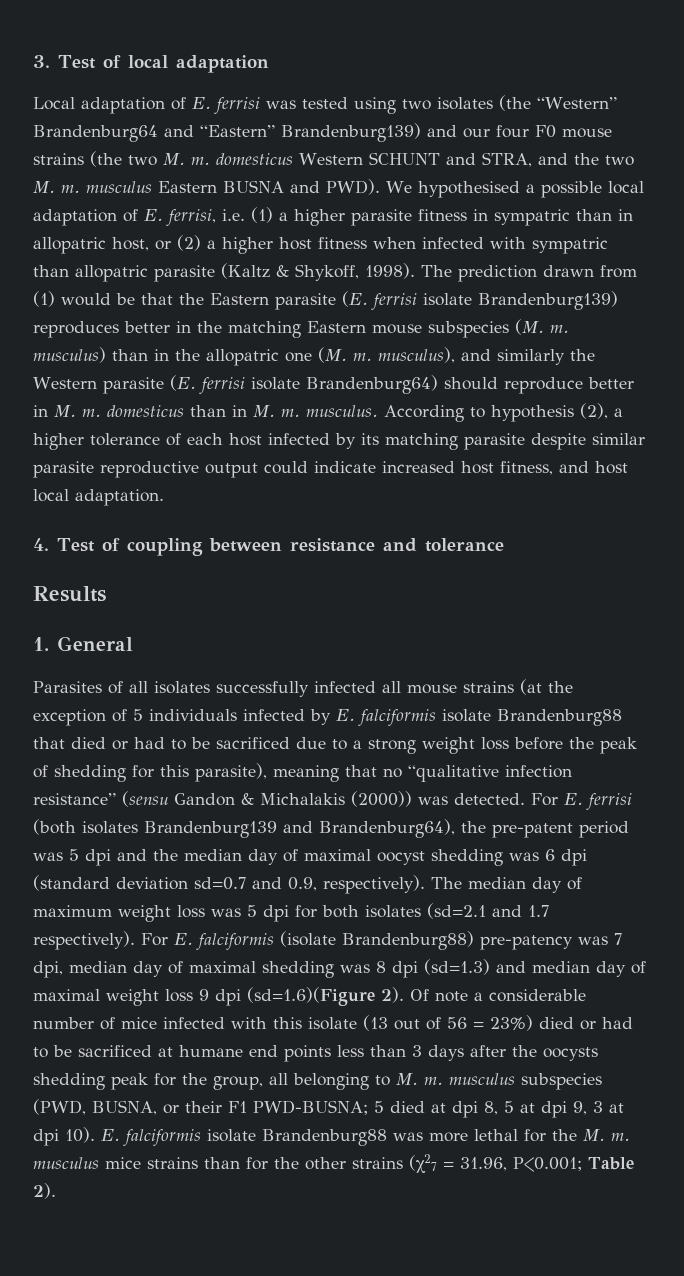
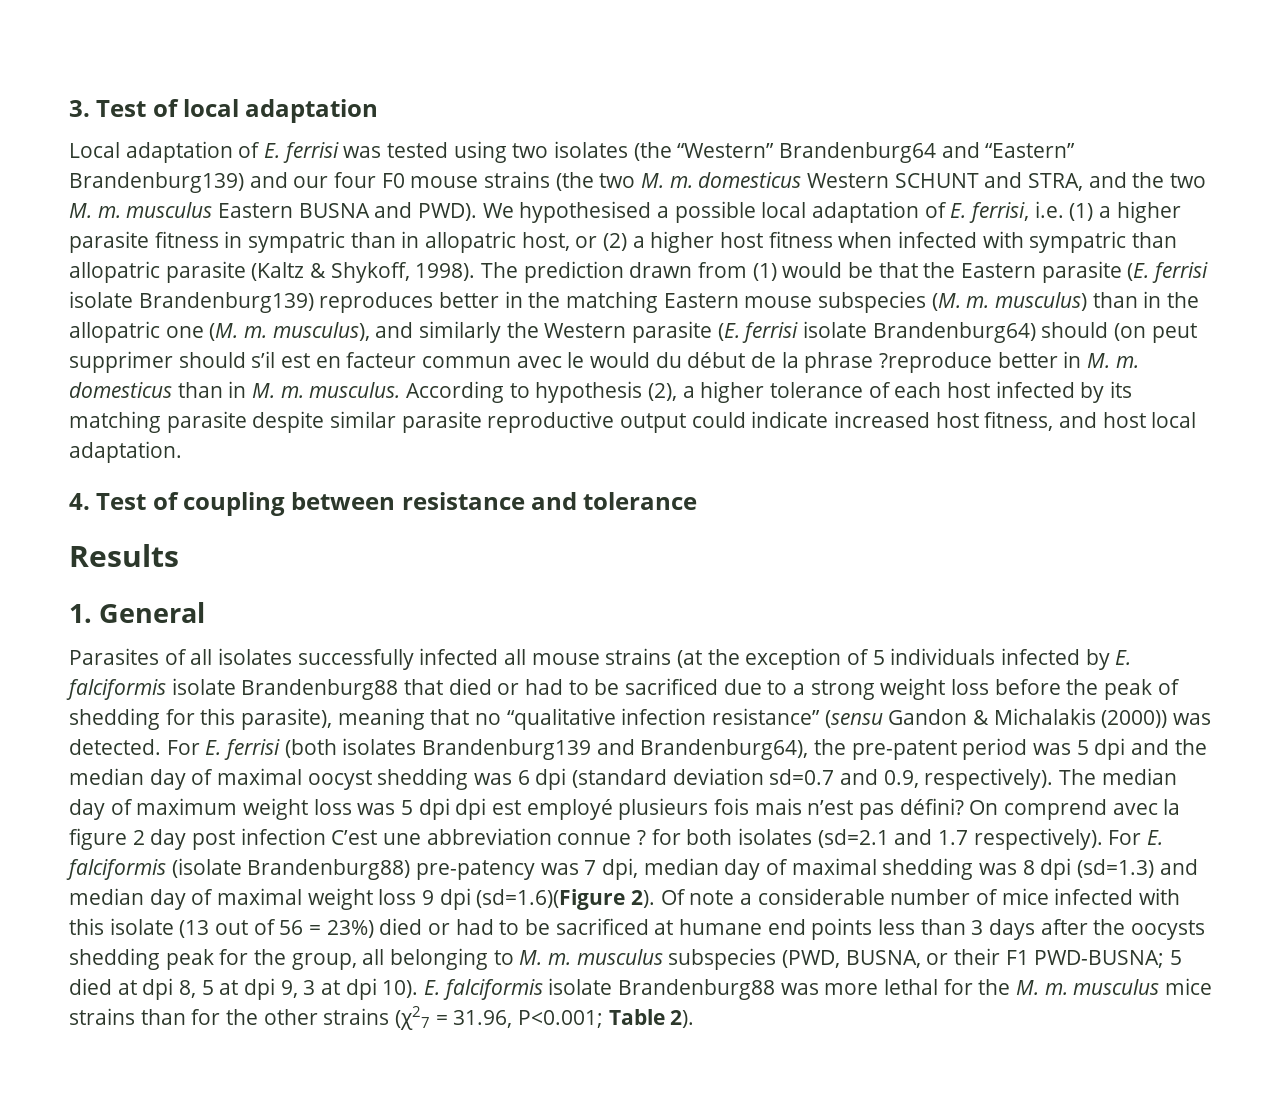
[503,377,583,394] reproduce -> [1114,323,1197,343] [69,351,993,373] (on peut supprimer should s’il est en facteur commun avec le would du début de la phrase ?reproduce
(289, 913) none -> [455,798,1181,820] [69,828,647,850] dpi est employé plusieurs fois mais n’est pas défini? On comprend avec la figure 2 day post infection C’est une abbreviation connue ?

